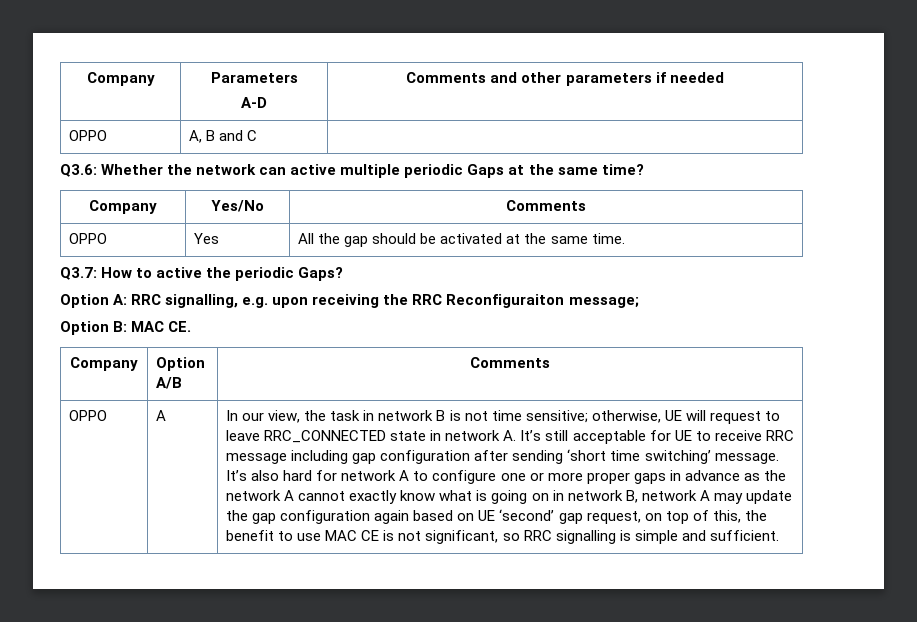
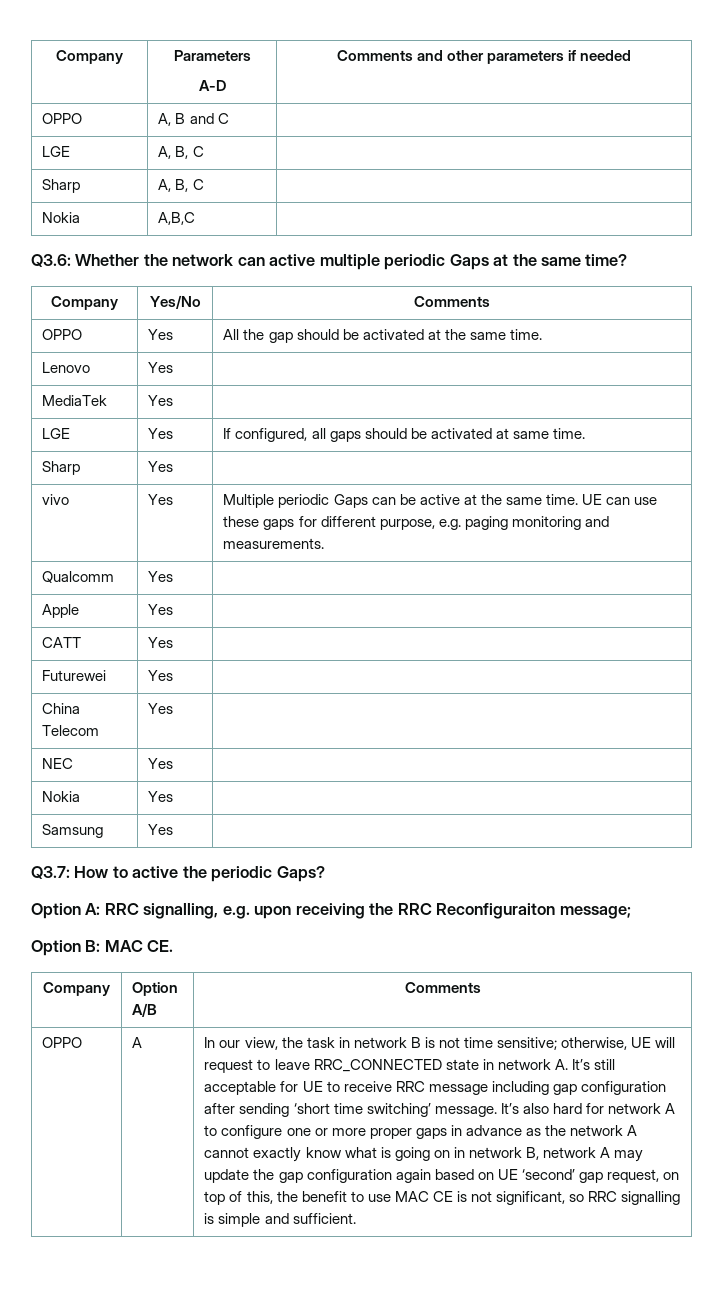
(258, 135) none -> [42,146,71,157] [158,146,204,159] [42,179,81,193] [158,179,204,192] [42,212,81,223] [158,212,196,225] // LGE | A, B, C | // Sharp | A, B, C | // Nokia | A,B,C |
(625, 238) none -> [42,362,91,373] [148,362,174,373] [42,395,108,406] [148,395,174,406] [42,428,71,439] [148,428,174,439] [223,428,585,442] [42,461,81,475] [148,461,174,472] [42,494,70,505] [148,494,174,505] [223,494,657,508] [223,516,609,530] [223,538,325,549] [42,571,115,583] [148,571,174,582] [42,604,80,618] [148,604,174,615] [42,637,82,648] [148,637,174,648] [42,670,107,681] [148,670,174,681] [42,703,81,714] [42,725,100,736] [148,703,174,714] [42,758,74,769] [148,758,174,769] [42,791,81,802] [148,791,174,802] [42,824,104,838] [148,824,174,835] // Lenovo | Yes | // MediaTek | Yes | // LGE | Yes | If configured, all gaps should be activated at same time. // Sharp | Yes | // vivo | Yes | Multiple periodic Gaps can be active at the same time. UE can use these gaps for different purpose, e.g. paging monitoring and measurements. // Qualcomm | Yes | // Apple | Yes | // CATT | Yes | // Futurewei | Yes | // China Telecom | Yes | // NEC | Yes | // Nokia | Yes | // Samsung | Yes |

